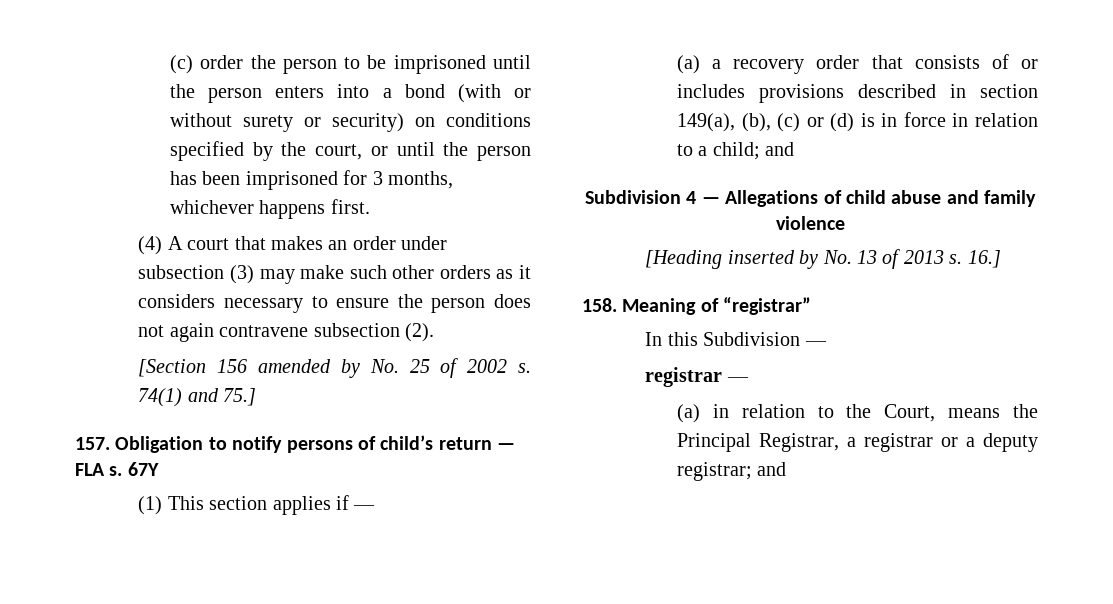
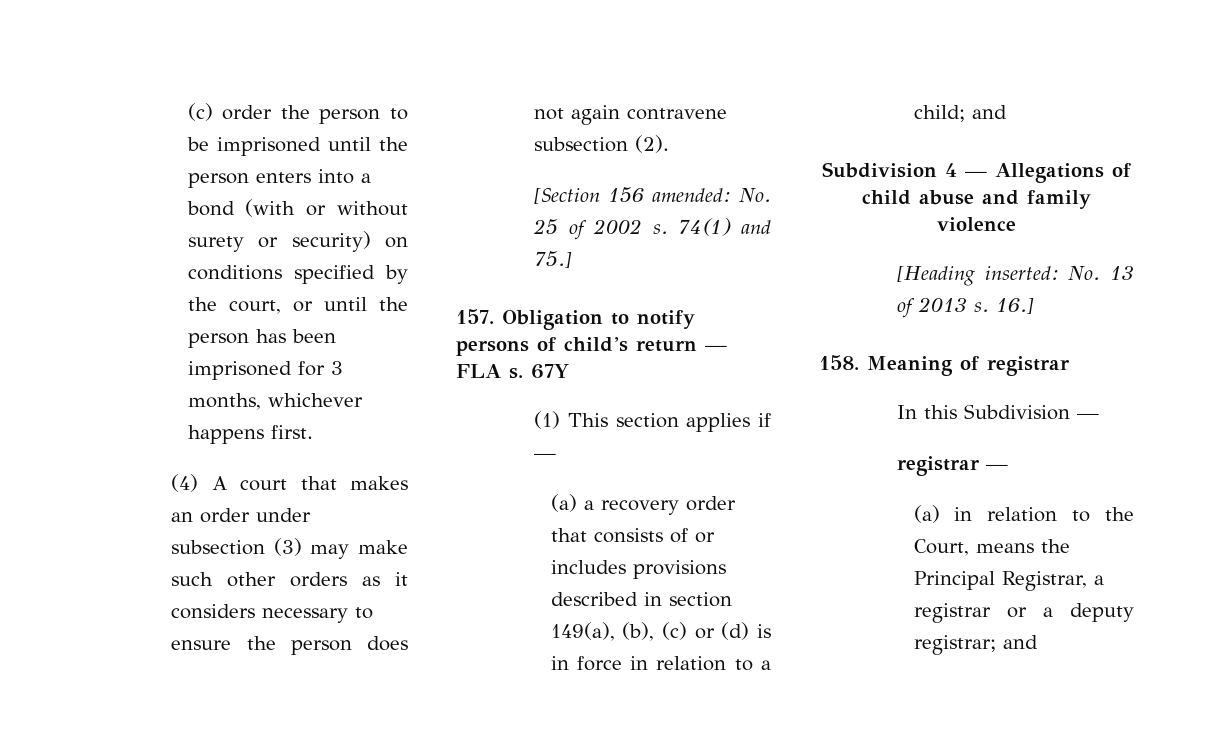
[258,359,360,378] amended by -> [652,188,732,202] amended:
[727,250,819,269] inserted by -> [984,266,1059,280] inserted:
[723,297,812,315] “registrar” -> [987,356,1070,376] registrar

